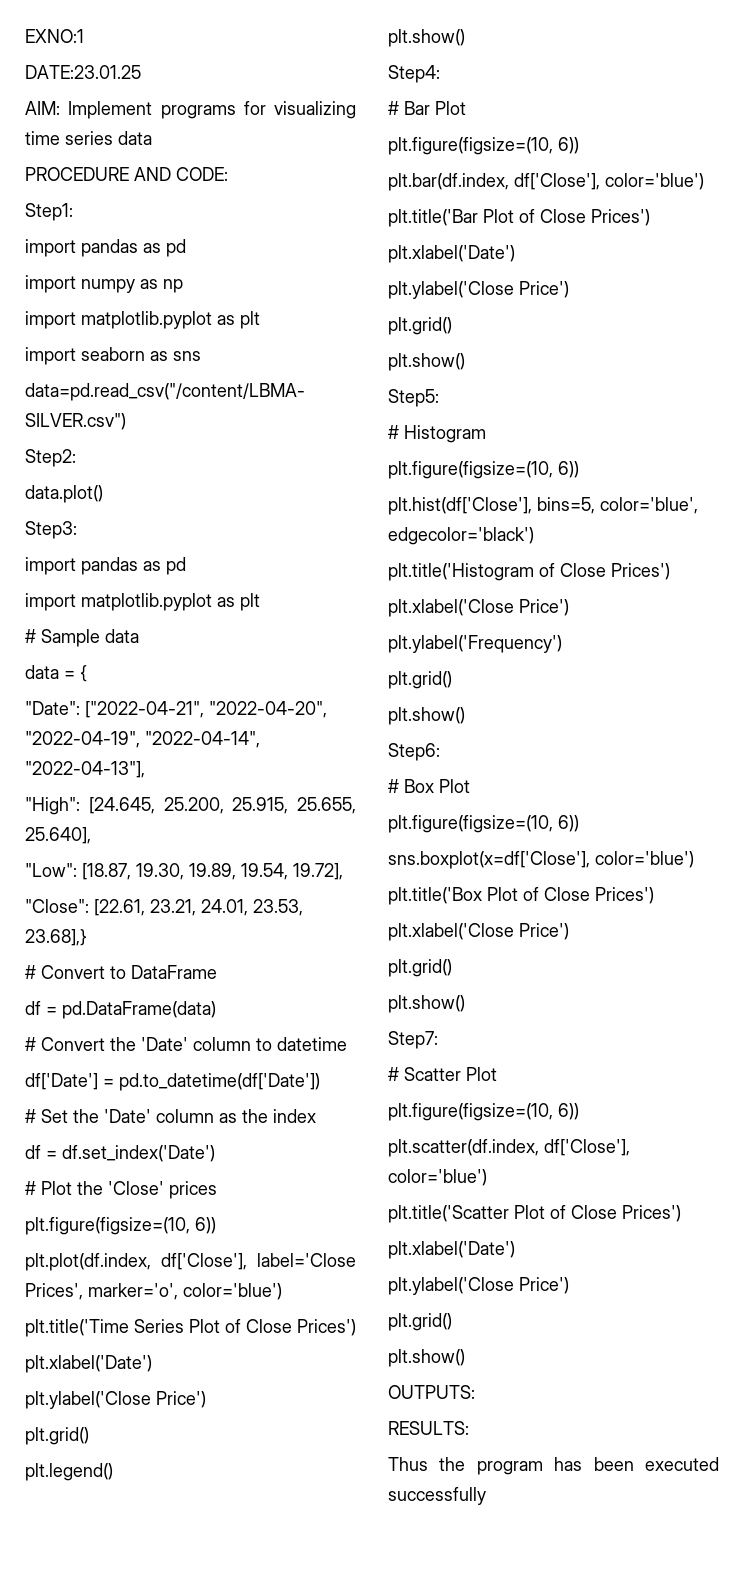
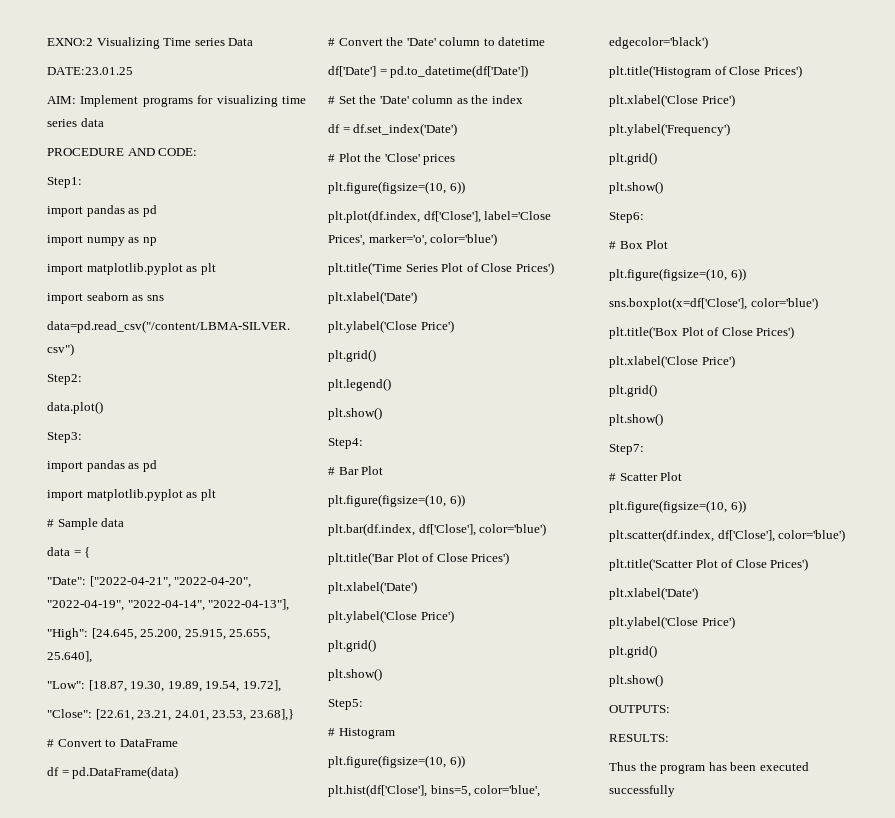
[25,29,84,43] EXNO:1 -> [47,37,254,49] EXNO:2 Visualizing Time series Data

